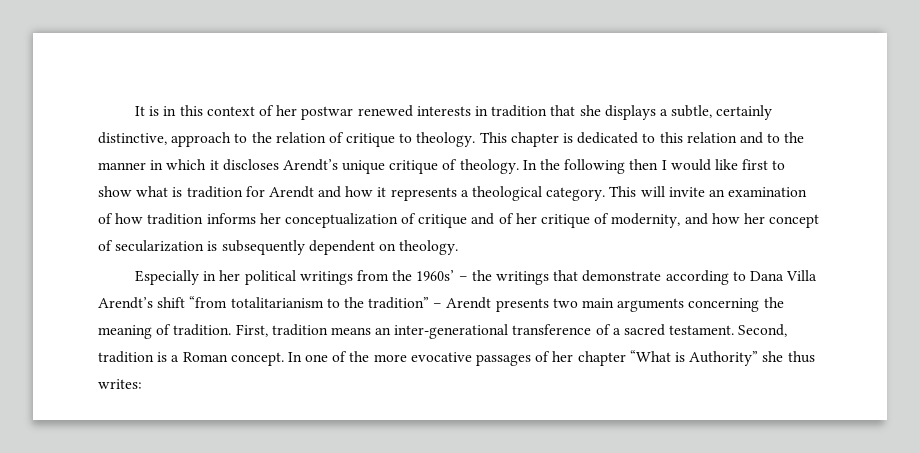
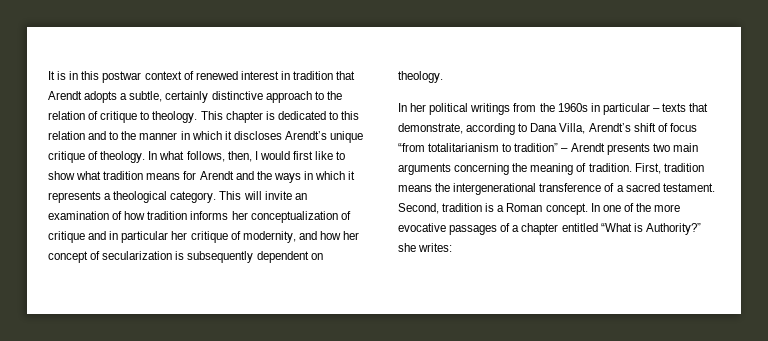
(203, 110) none -> [102,71,142,83] postwar
[276,105,471,120] her postwar renewed interests -> [195,71,279,80] renewed interest
[579,105,656,120] she displays -> [48,91,118,103] Arendt adopts
[98,132,167,145] distinctive, -> [211,91,263,100] distinctive
[540,159,769,174] the following then I would like first -> [159,151,334,162] what follows, then, I would first like
[172,186,243,198] is tradition -> [103,171,181,180] tradition means
[345,186,374,197] how -> [256,171,346,183] the ways in which
[498,213,514,224] of -> [109,231,169,243] in particular
[135,270,217,285] Especially in -> [398,103,407,112] In
[416,270,662,285] 1960s’ – the writings that demonstrate -> [557,103,709,115] [398,123,463,134] 1960s in particular – texts that demonstrate,
[786,270,818,281] Villa -> [559,123,586,134] Villa,
(186, 302) none -> [657,123,697,132] of focus
[343,297,364,308] the -> (512, 147) none
[375,324,509,339] an inter-generational -> [435,183,537,195] the intergenerational
[552,350,815,366] her chapter “What is Authority” she thus -> [512,223,701,235] [398,243,416,252] a chapter entitled “What is Authority?” she

